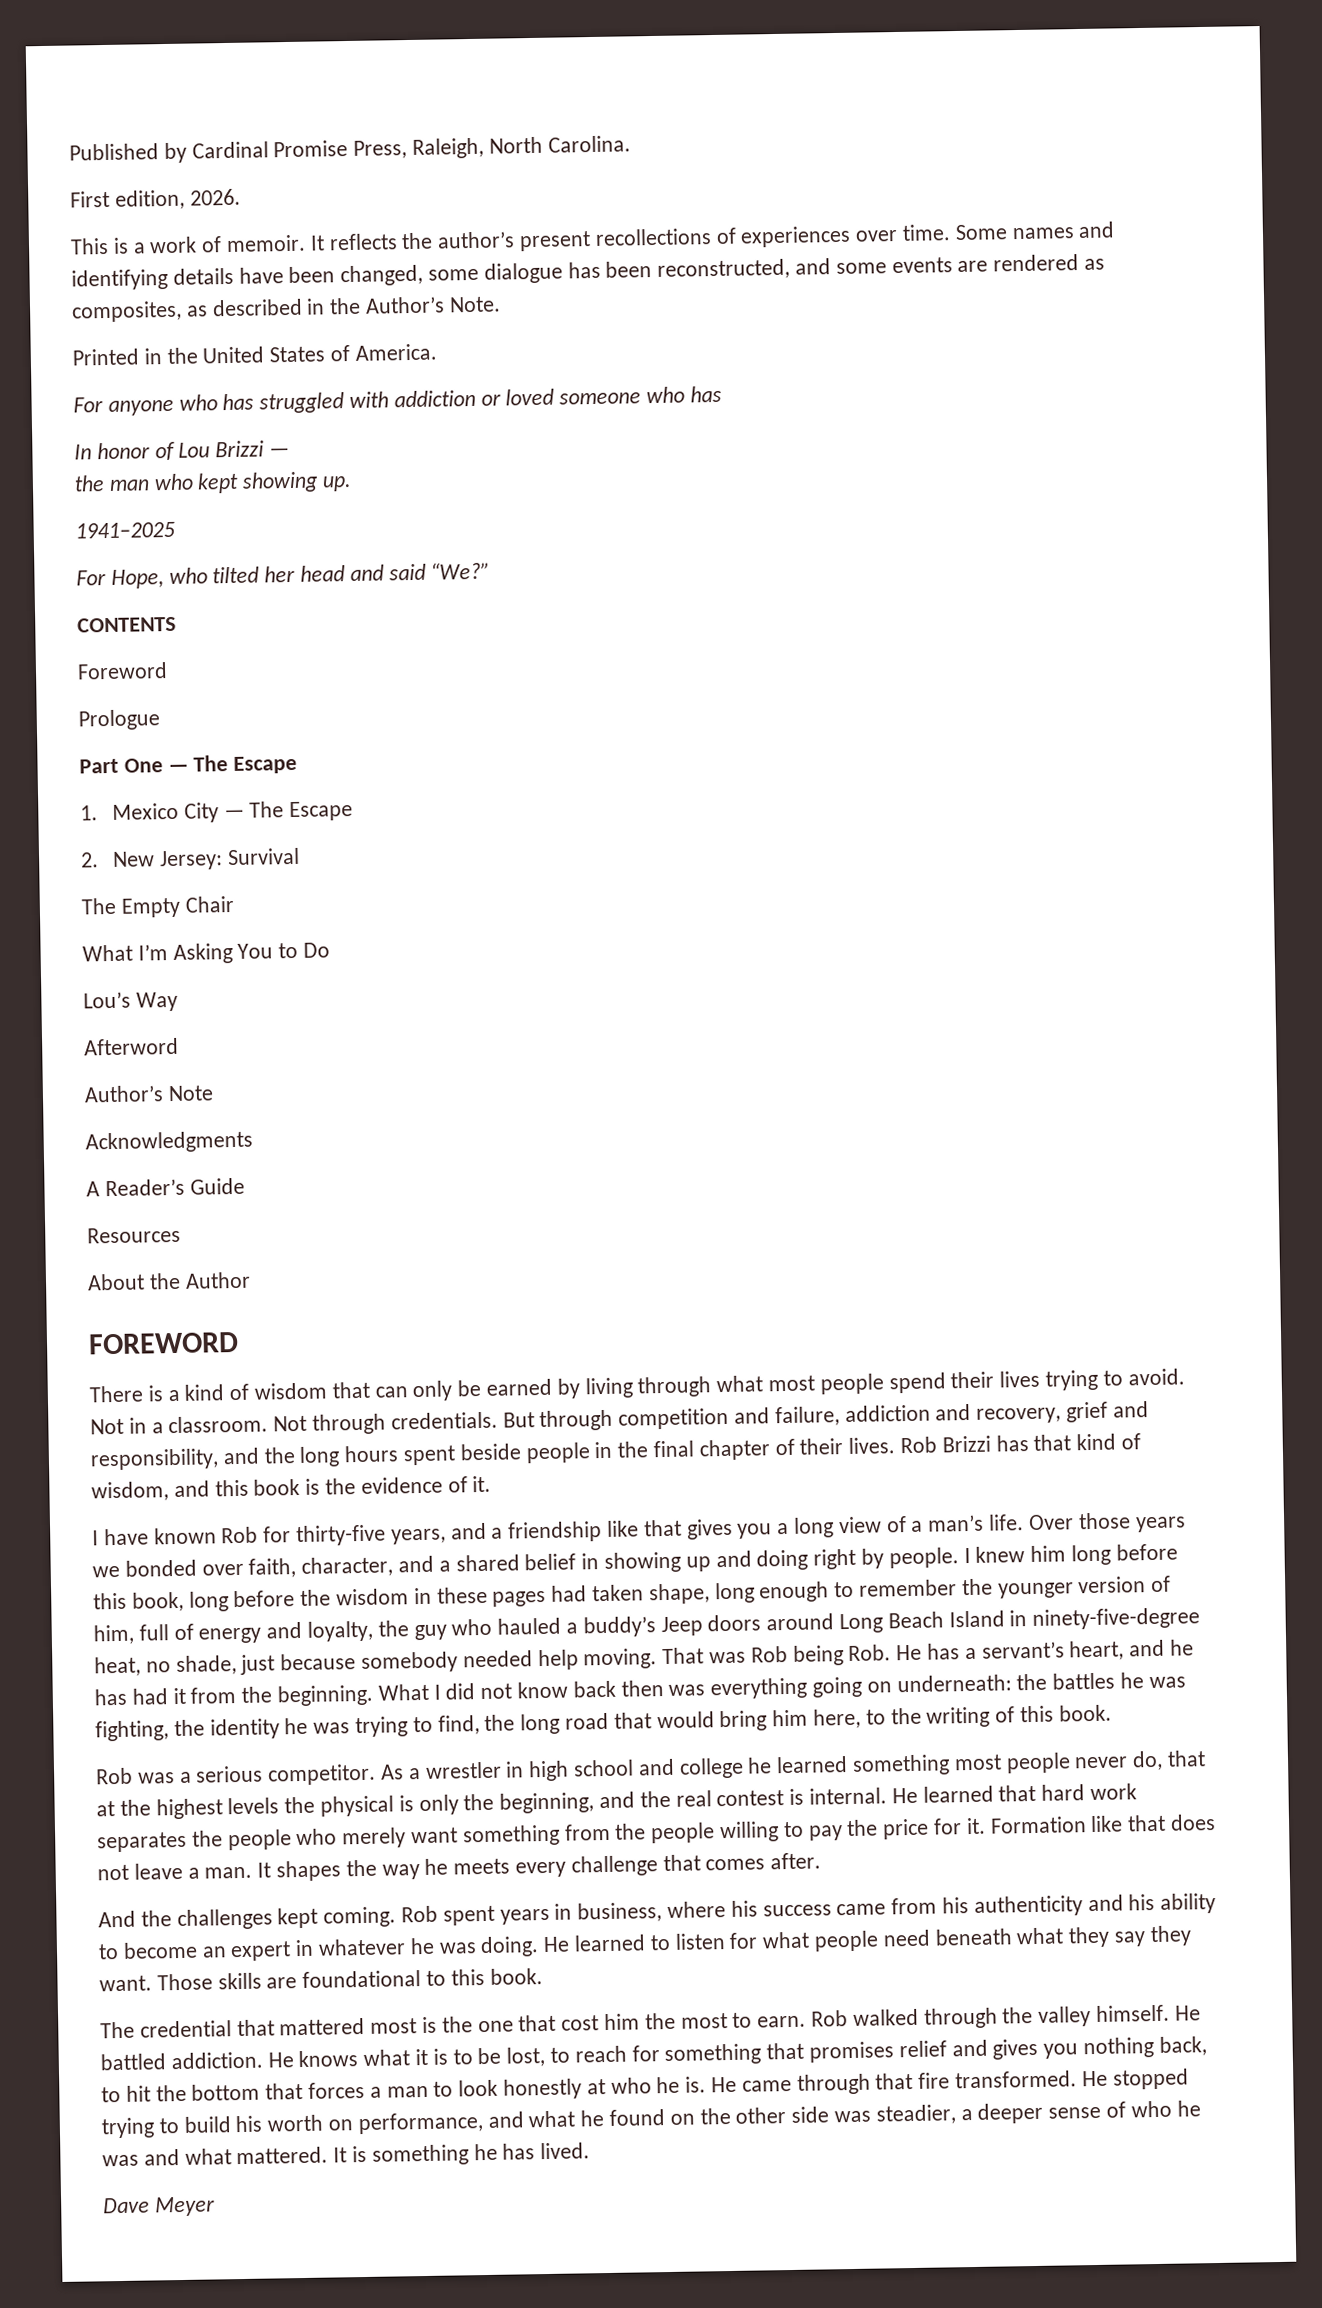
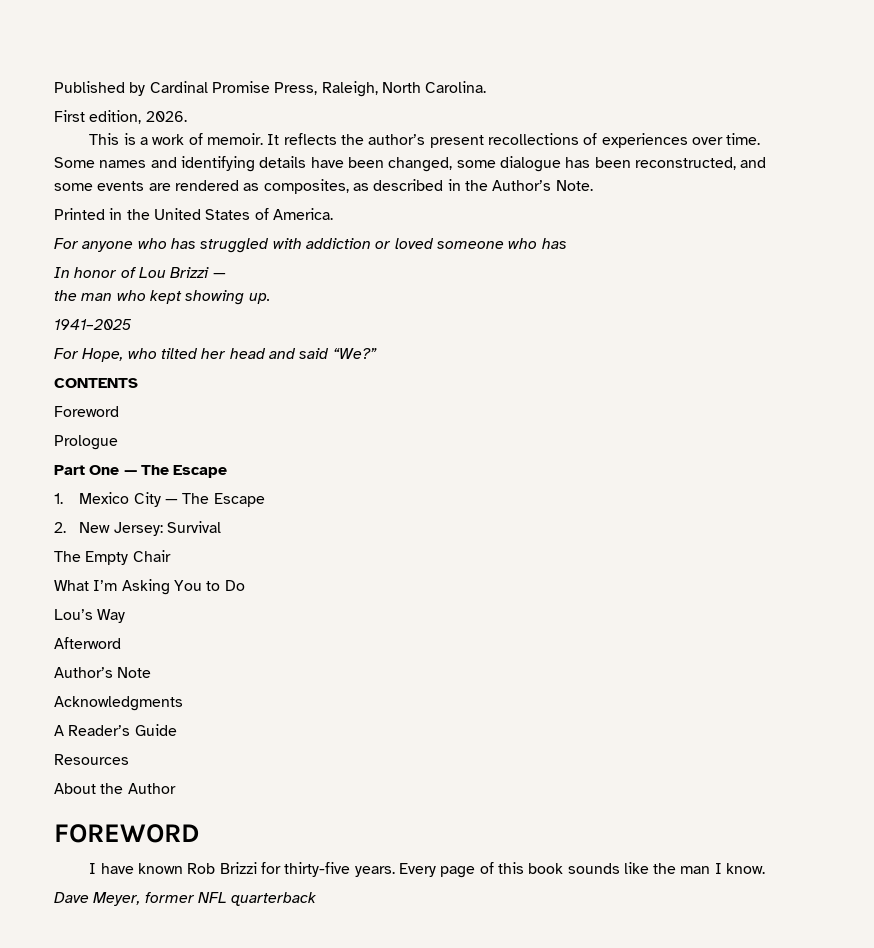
[89,1368,1185,1403] [90,1401,1149,1435] [90,1433,1142,1471] [91,1475,492,1502] // There is a kind of wisdom that can only be earned by living through what most people spend their lives trying to avoid. Not in a classroom. Not through credentials. But through competition and failure, addiction and recovery, grief and responsibility, and the long hours spent beside people in the final chapter of their lives. Rob Brizzi has that kind of wisdom, and this book is the evidence of it. -> (200, 833) none
(259, 1535) none -> [219,862,257,874] Brizzi
[390,1512,1186,1545] [92,1543,1178,1578] [93,1575,1172,1612] [93,1607,1201,1645] [94,1639,1195,1677] [94,1672,1186,1707] [95,1704,1112,1742] [96,1750,1207,1786] [96,1783,1138,1820] [97,1813,1217,1853] [97,1852,822,1882] [98,1892,1217,1931] [98,1925,1192,1962] [99,1968,543,1992] [100,2004,1201,2039] [100,2036,1207,2071] [101,2068,1189,2103] [101,2100,1201,2139] [102,2142,591,2167] [103,2196,215,2217] years, and a friendship like that gives you a long view of a man’s life. Over those years we bonded over faith, character, and a shared belief in showing up and doing right by people. I knew him long before this book, long before the wisdom in these pages had taken shape, long enough to remember the younger version of him, full of energy and loyalty, the guy who hauled a buddy’s Jeep doors around Long Beach Island in ninety-five-degree heat, no shade, just because somebody needed help moving. That was Rob being Rob. He has a servant’s heart, and he has had it from the beginning. What I did not know back then was everything going on underneath: the battles he was fighting, the identity he was trying to find, the long road that would bring him here, to the writing of this book. // Rob was a serious competitor. As a wrestler in high school and college he learned something most people never do, that at the highest levels the physical is only the beginning, and the real contest is internal. He learned that hard work separates the people who merely want something from the people willing to pay the price for it. Formation like that does not leave a man. It shapes the way he meets every challenge that comes after. // And the challenges kept coming. Rob spent years in business, where his success came from his authenticity and his ability to become an expert in whatever he was doing. He learned to listen for what people need beneath what they say they want. Those skills are foundational to this book. // The credential that mattered most is the one that cost him the most to earn. Rob walked through the valley himself. He battled addiction. He knows what it is to be lost, to reach for something that promises relief and gives you nothing back, to hit the bottom that forces a man to look honestly at who he is. He came through that fire transformed. He stopped trying to build his worth on performance, and what he found on the other side was steadier, a deeper sense of who he was and what mattered. It is something he has lived. // Dave Meyer -> [354,862,766,878] [54,892,317,906] years. Every page of this book sounds like the man I know. // Dave Meyer, former NFL quarterback

